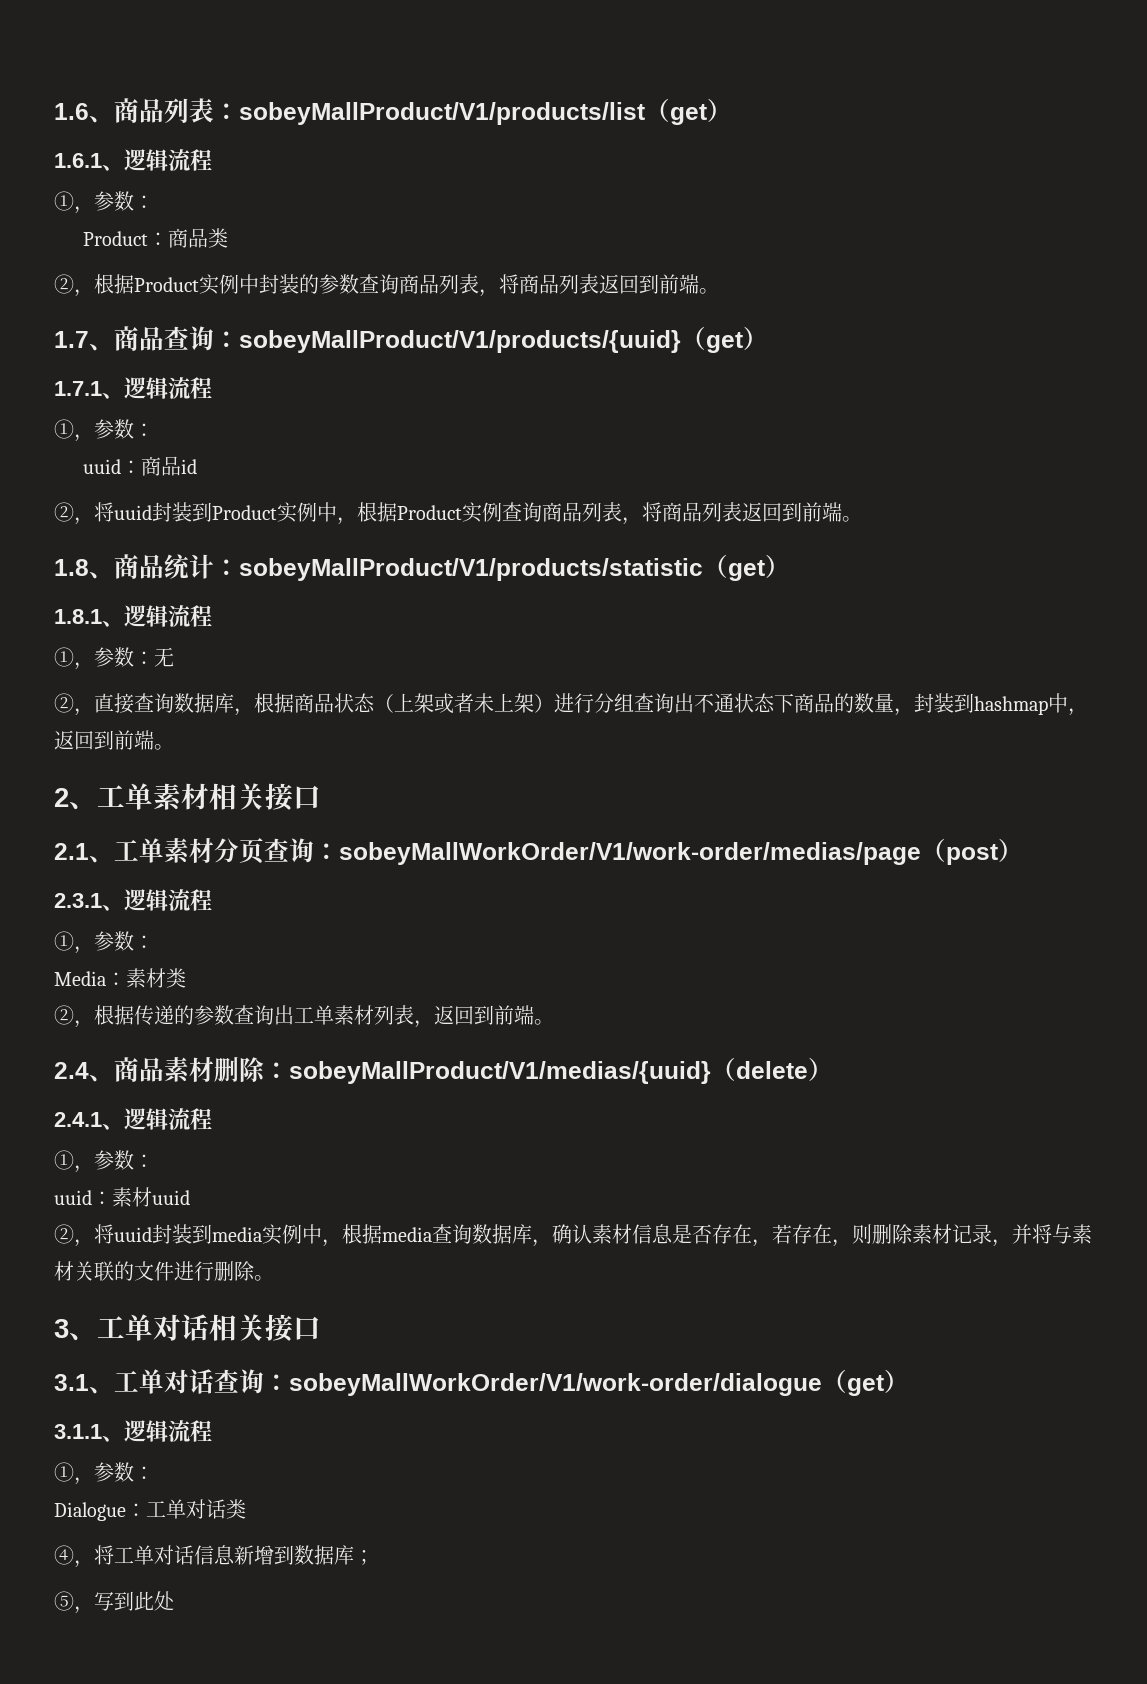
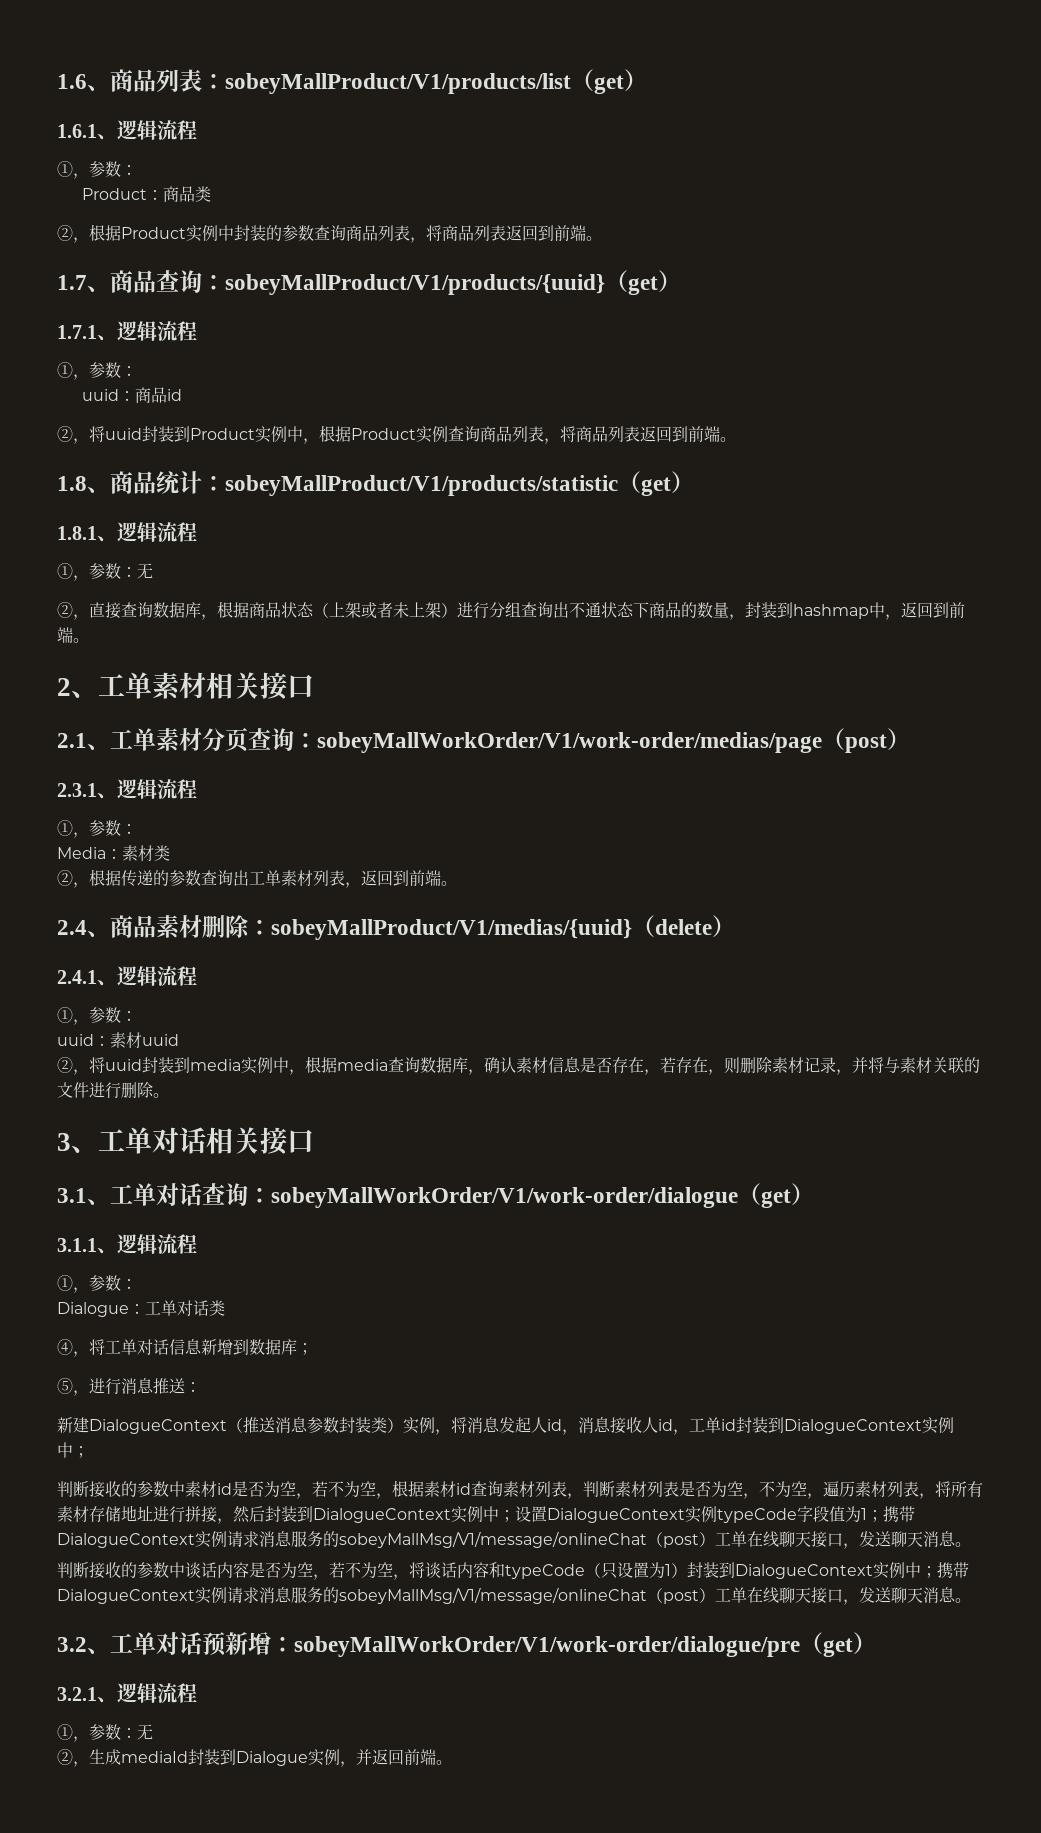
[94,1591,174,1611] 写到此处 -> [89,1378,201,1395] [57,1417,954,1435] [57,1442,89,1458] [57,1480,983,1499] [57,1505,915,1524] [57,1531,971,1549] [57,1562,969,1580] [57,1587,971,1605] [57,1632,876,1657] [57,1683,197,1703] [57,1724,153,1742] [57,1749,452,1767] 进行消息推送： // 新建DialogueContext（推送消息参数封装类）实例，将消息发起人id，消息接收人id，工单id封装到DialogueContext实例中； // 判断接收的参数中素材id是否为空，若不为空，根据素材id查询素材列表，判断素材列表是否为空，不为空，遍历素材列表，将所有素材存储地址进行拼接，然后封装到DialogueContext实例中；设置DialogueContext实例typeCode字段值为1；携带DialogueContext实例请求消息服务的sobeyMallMsg/V1/message/onlineChat（post）工单在线聊天接口，发送聊天消息。 // 判断接收的参数中谈话内容是否为空，若不为空，将谈话内容和typeCode（只设置为1）封装到DialogueContext实例中；携带DialogueContext实例请求消息服务的sobeyMallMsg/V1/message/onlineChat（post）工单在线聊天接口，发送聊天消息。 // 3.2、工单对话预新增：sobeyMallWorkOrder/V1/work-order/dialogue/pre（get） // 3.2.1、逻辑流程 // ①，参数：无 // ②，生成mediaId封装到Dialogue实例，并返回前端。

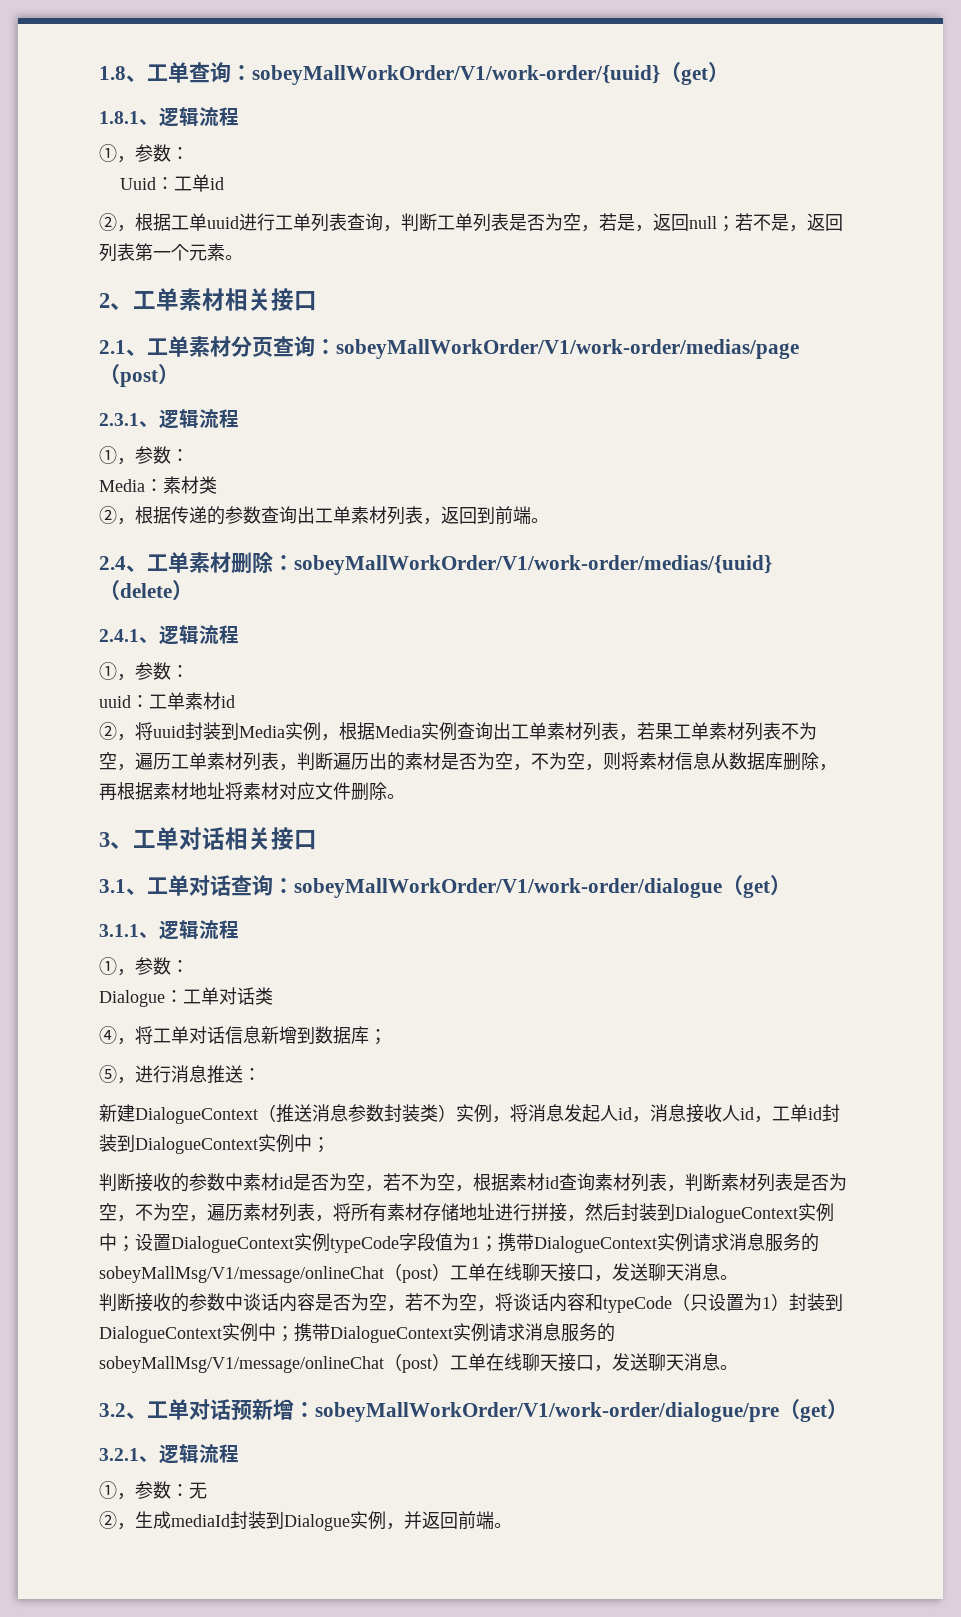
[57,69,647,94] [57,120,197,140] [57,161,137,179] [81,186,211,203] [57,224,602,243] [57,270,681,295] [57,321,197,341] [57,362,137,380] [81,387,182,404] [57,425,736,444] [57,471,618,496] 1.6、商品列表：sobeyMallProduct/V1/products/list（get） // 1.6.1、逻辑流程 // ①，参数： // Product：商品类 // ②，根据Product实例中封装的参数查询商品列表，将商品列表返回到前端。 // 1.7、商品查询：sobeyMallProduct/V1/products/{uuid}（get） // 1.7.1、逻辑流程 // ①，参数： // uuid：商品id // ②，将uuid封装到Product实例中，根据Product实例查询商品列表，将商品列表返回到前端。 // 1.8、商品统计：sobeyMallProduct/V1/products/statistic -> [99,62,660,85] 1.8、工单查询：sobeyMallWorkOrder/V1/work-order/{uuid}
[137,563,153,579] [57,601,965,620] [57,627,73,643] 无 // ②，直接查询数据库，根据商品状态（上架或者未上架）进行分组查询出不通状态下商品的数量，封装到hashmap中，返回到前端 -> [119,174,224,192] [99,213,843,232] [99,243,225,262] // Uuid：工单id // ②，根据工单uuid进行工单列表查询，判断工单列表是否为空，若是，返回null；若不是，返回列表第一个元素
[110,915,156,938] 商品 -> [147,552,189,573] 工单
[271,919,632,940] sobeyMallProduct/V1/medias/{uuid} -> [294,555,772,575] sobeyMallWorkOrder/V1/work-order/medias/{uuid}
[110,1032,179,1049] [57,1056,980,1075] [57,1082,121,1099] 素材uuid // ②，将uuid封装到media实例中，根据media查询数据库，确认素材信息是否存在，若存在，则删除素材记录，并将与素材关联的文件进行 -> [149,692,235,710] [99,722,817,741] [99,752,837,771] [99,782,351,801] 工单素材id // ②，将uuid封装到Media实例，根据Media实例查询出工单素材列表，若果工单素材列表不为空，遍历工单素材列表，判断遍历出的素材是否为空，不为空，则将素材信息从数据库删除，再根据素材地址将素材对应文件

